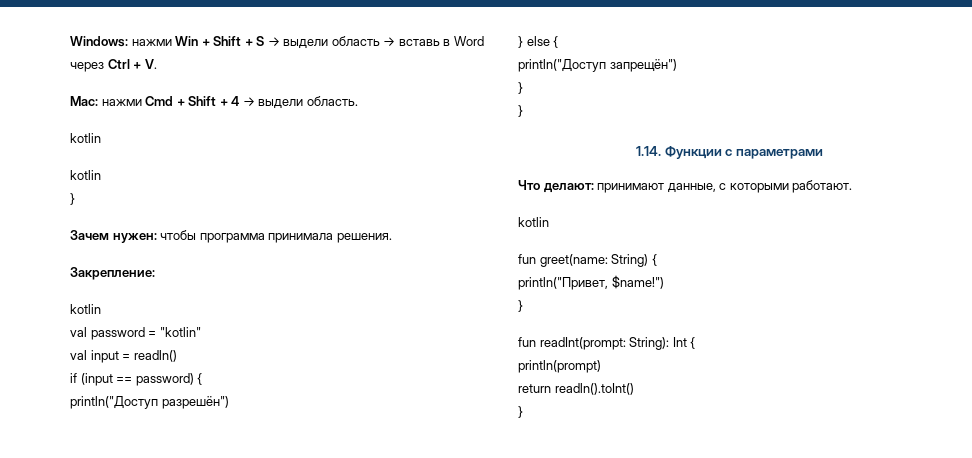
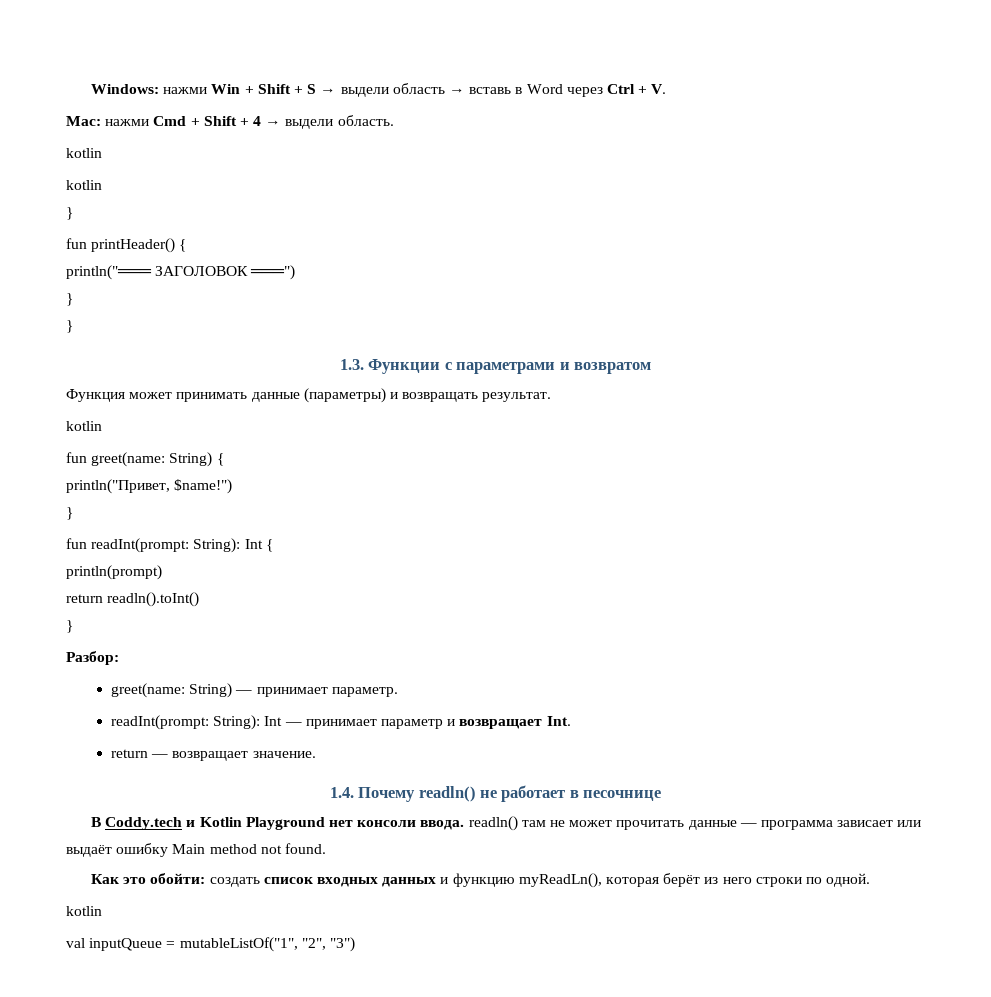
[70,230,392,243] [70,267,155,280] [70,304,101,314] [70,327,201,340] [70,350,177,363] [70,373,203,386] [70,396,229,409] [518,36,559,48] [518,59,677,72] Зачем нужен: чтобы программа принимала решения. // Закрепление: // kotlin // val password = "kotlin" // val input = readln() // if (input == password) { // println("Доступ разрешён") // } else { // println("Доступ запрещён") -> [66,238,187,253] [66,265,296,280] fun printHeader() { // println("═══ ЗАГОЛОВОК ═══")
[636,146,662,156] 1.14. -> [339,359,364,370] 1.3.
[518,180,853,193] // Что делают: принимают данные, с которыми работают. -> [559,362,652,374] [66,388,552,403] и возвратом // Функция может принимать данные (параметры) и возвращать результат.
(523, 412) none -> [66,651,119,665] [111,683,398,698] [111,715,571,730] [111,749,316,761] [329,785,662,802] [91,816,922,831] [66,843,326,857] [91,873,871,888] [66,906,102,916] [66,937,355,952] // Разбор: // greet(name: String) — принимает параметр. // readInt(prompt: String): Int — принимает параметр и возвращает Int. // return — возвращает значение. // 1.4. Почему readln() не работает в песочнице // В Coddy.tech и Kotlin Playground нет консоли ввода. readln() там не может прочитать данные — программа зависает или выдаёт ошибку Main method not found. // Как это обойти: создать список входных данных и функцию myReadLn(), которая берёт из него строки по одной. // kotlin // val inputQueue = mutableListOf("1", "2", "3")

